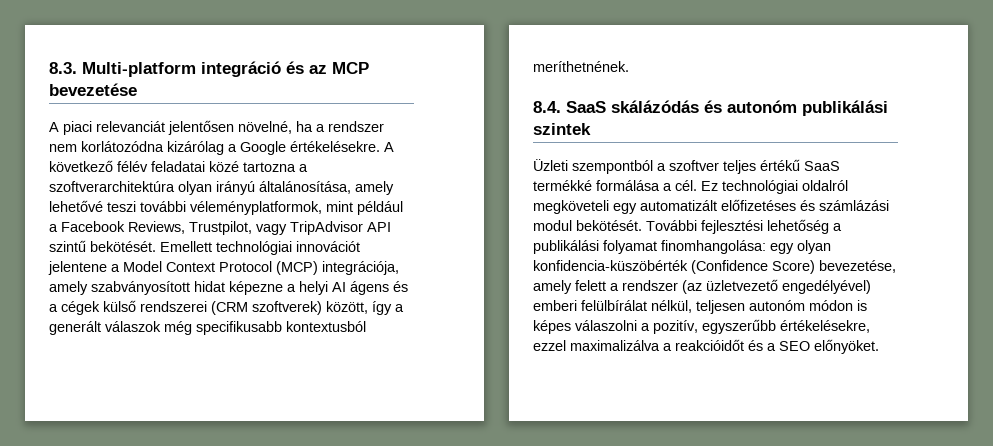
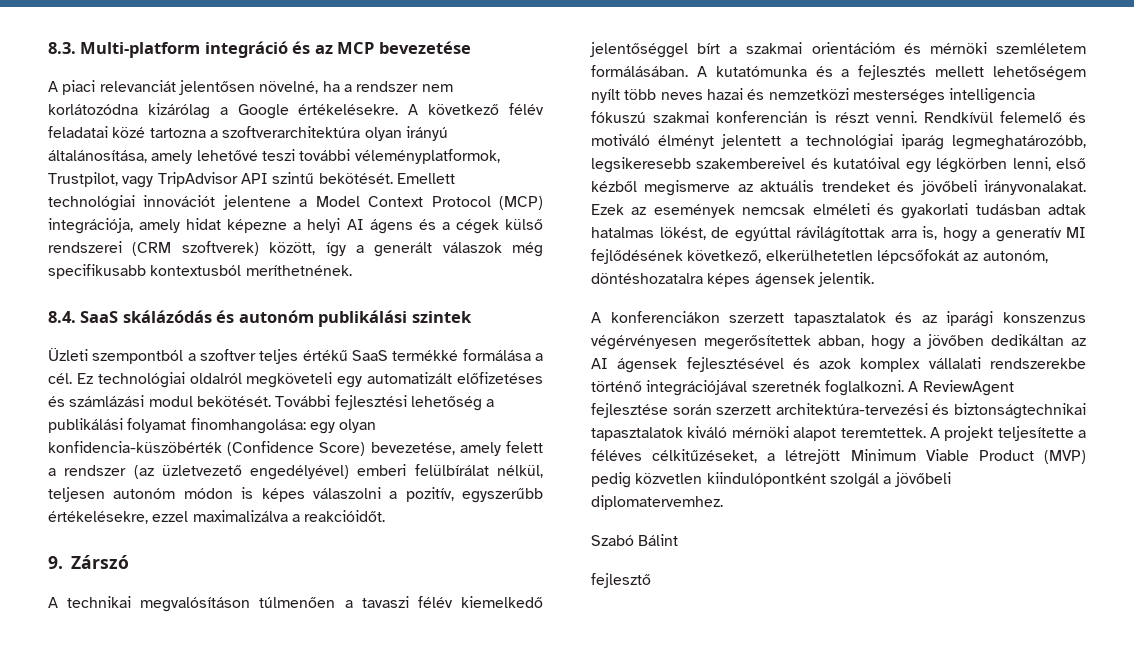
[326,201,403,215] [49,221,185,234] mint például a Facebook Reviews, -> (500, 156) none
[91,281,190,295] szabványosított -> (181, 226) none
[675,339,879,354] reakcióidőt és a SEO előnyöket. -> [304,510,386,522] [48,555,129,569] [48,596,544,612] [590,42,1086,58] [591,65,1086,81] [591,88,1036,104] [591,111,1086,123] [591,134,1086,150] [591,157,1086,173] [591,180,1086,196] [591,203,1086,219] [591,226,1086,242] [591,249,1048,264] [591,272,874,288] [591,311,1086,327] [591,334,1086,350] [591,357,1086,373] [591,380,1014,396] [591,403,1086,419] [591,426,1086,441] [591,449,1086,464] [591,472,951,488] [591,495,723,510] [591,534,679,546] [591,573,651,588] reakcióidőt. // 9. Zárszó // A technikai megvalósításon túlmenően a tavaszi félév kiemelkedő jelentőséggel bírt a szakmai orientációm és mérnöki szemléletem formálásában. A kutatómunka és a fejlesztés mellett lehetőségem nyílt több neves hazai és nemzetközi mesterséges intelligencia fókuszú szakmai konferencián is részt venni. Rendkívül felemelő és motiváló élményt jelentett a technológiai iparág legmeghatározóbb, legsikeresebb szakembereivel és kutatóival egy légkörben lenni, első kézből megismerve az aktuális trendeket és jövőbeli irányvonalakat. Ezek az események nemcsak elméleti és gyakorlati tudásban adtak hatalmas lökést, de egyúttal rávilágítottak arra is, hogy a generatív MI fejlődésének következő, elkerülhetetlen lépcsőfokát az autonóm, döntéshozatalra képes ágensek jelentik. // A konferenciákon szerzett tapasztalatok és az iparági konszenzus végérvényesen megerősítettek abban, hogy a jövőben dedikáltan az AI ágensek fejlesztésével és azok komplex vállalati rendszerekbe történő integrációjával szeretnék foglalkozni. A ReviewAgent fejlesztése során szerzett architektúra-tervezési és biztonságtechnikai tapasztalatok kiváló mérnöki alapot teremtettek. A projekt teljesítette a féléves célkitűzéseket, a létrejött Minimum Viable Product (MVP) pedig közvetlen kiindulópontként szolgál a jövőbeli diplomatervemhez. // Szabó Bálint // fejlesztő

